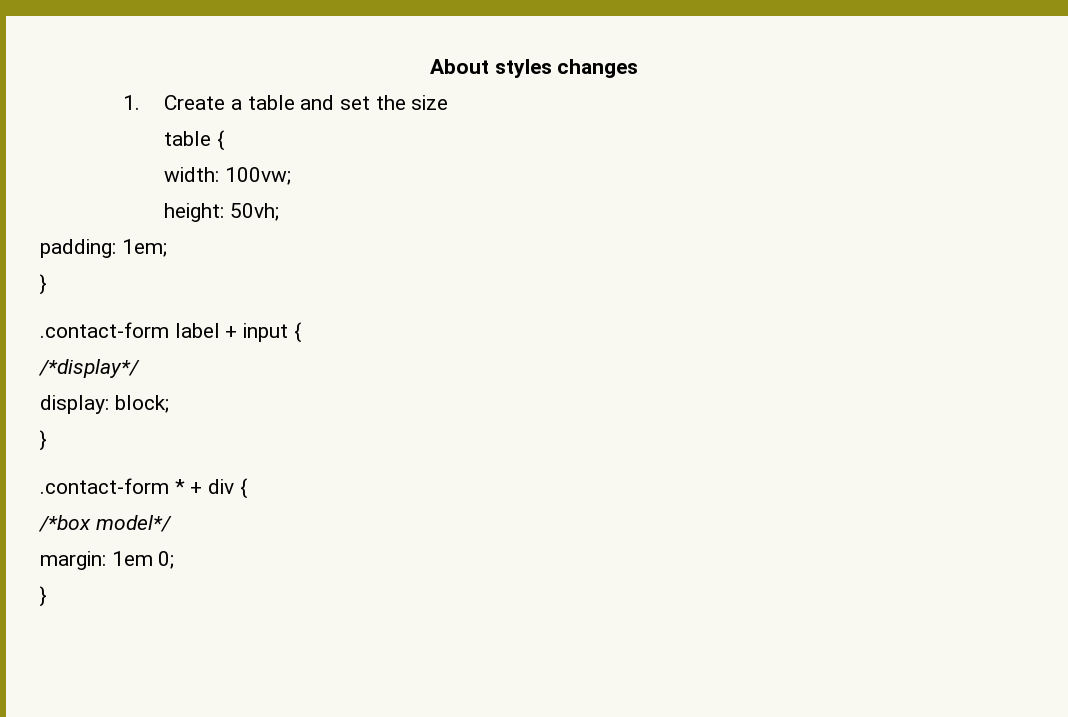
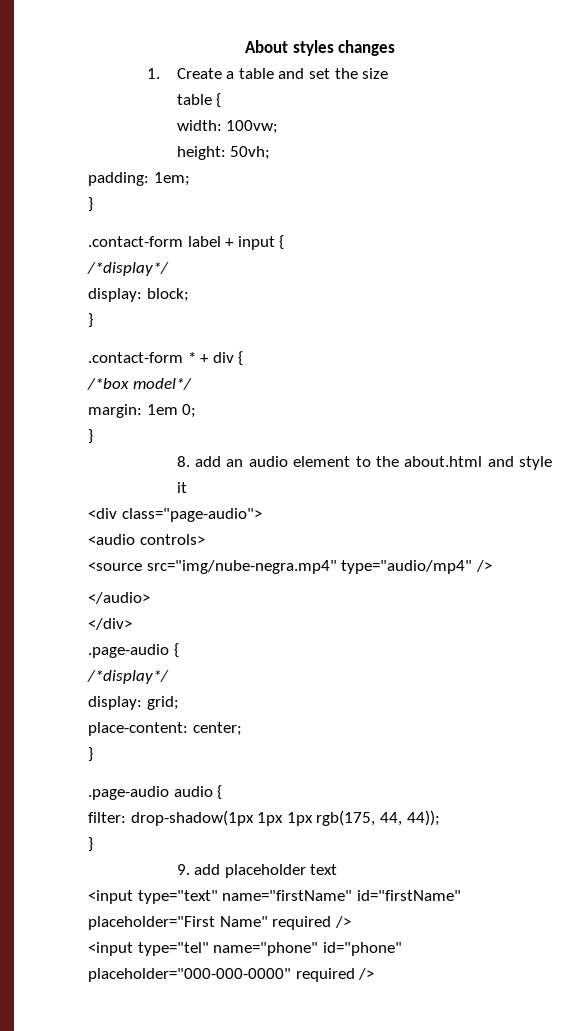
(47, 596) none -> [176,456,553,470] [176,482,187,493] [88,508,262,522] [88,534,205,545] [88,560,492,574] [88,592,150,604] [88,618,132,630] [88,643,179,658] [87,670,169,684] [88,696,179,710] [88,722,242,736] [88,747,93,762] [88,785,223,800] [88,810,440,826] [88,837,93,852] [176,864,338,878] [88,890,461,904] [88,916,351,930] [88,942,402,956] [88,968,375,982] // 8. add an audio element to the about.html and style it // <div class="page-audio"> // <audio controls> // <source src="img/nube-negra.mp4" type="audio/mp4" /> // </audio> // </div> // .page-audio { // /*display*/ // display: grid; // place-content: center; // } // .page-audio audio { // filter: drop-shadow(1px 1px 1px rgb(175, 44, 44)); // } // 9. add placeholder text // <input type="text" name="firstName" id="firstName" placeholder="First Name" required /> // <input type="tel" name="phone" id="phone" placeholder="000-000-0000" required />

